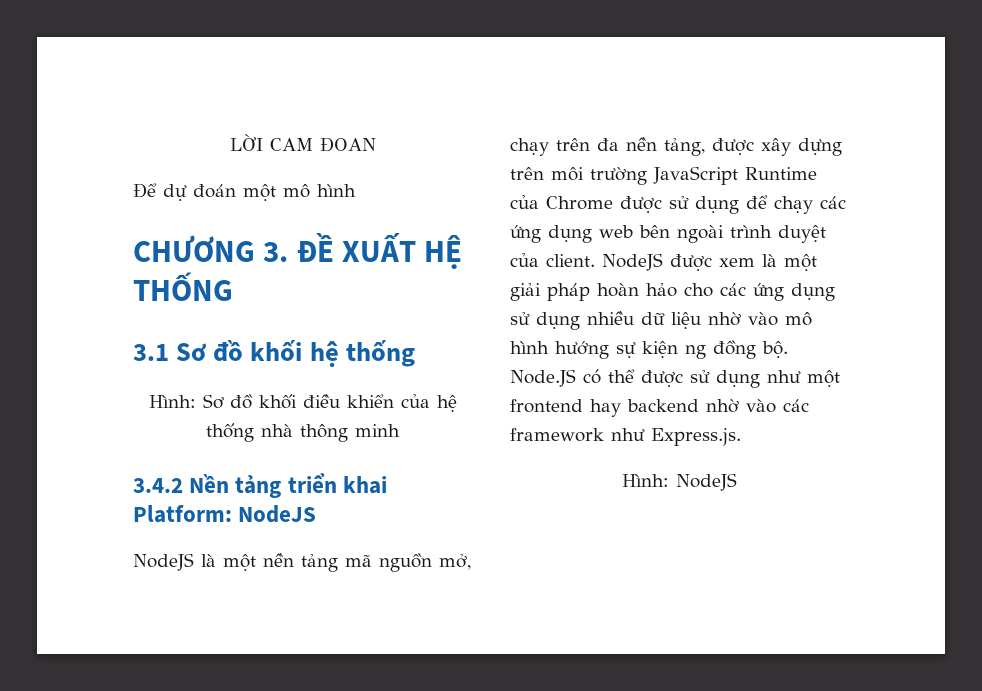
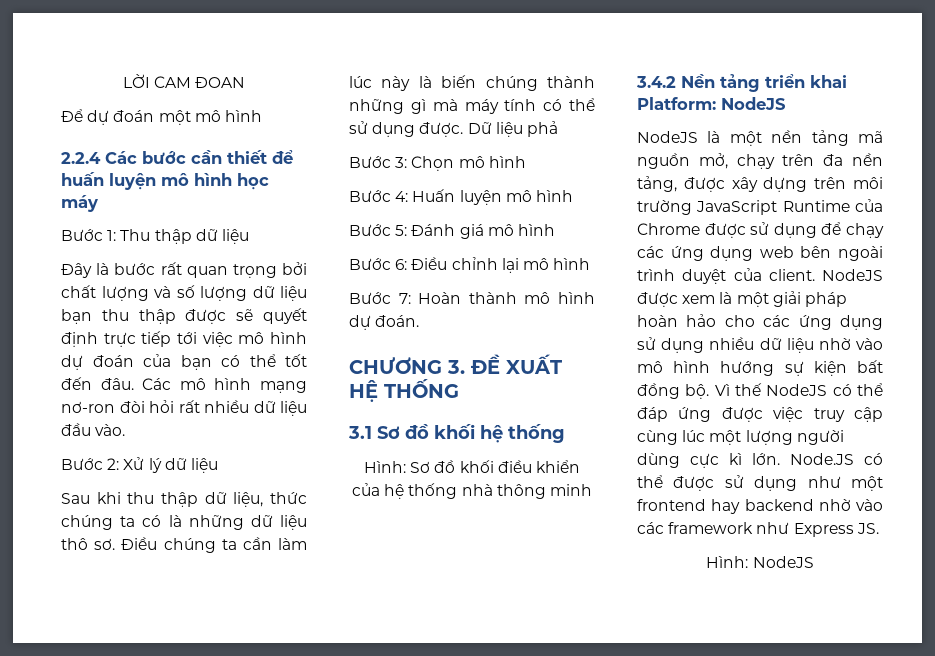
(356, 190) none -> [61,150,293,164] [61,172,269,190] [61,195,98,212] [61,229,249,244] [61,262,307,278] [61,285,307,301] [61,308,307,324] [61,331,307,347] [61,354,307,370] [61,377,307,393] [61,400,307,416] [61,423,126,436] [61,457,218,473] [61,492,307,507] [61,515,307,530] [61,537,307,553] [349,75,595,91] [349,98,595,114] [349,121,558,137] [349,156,526,171] [349,189,573,205] [349,224,555,239] [349,257,591,273] [349,292,595,304] [349,315,420,330] // 2.2.4 Các bước cần thiết để huấn luyện mô hình học máy // Bước 1: Thu thập dữ liệu // Đây là bước rất quan trọng bởi chất lượng và số lượng dữ liệu bạn thu thập được sẽ quyết định trực tiếp tới việc mô hình dự đoán của bạn có thể tốt đến đâu. Các mô hình mạng nơ-ron đòi hỏi rất nhiều dữ liệu đầu vào. // Bước 2: Xử lý dữ liệu // Sau khi thu thập dữ liệu, thức chúng ta có là những dữ liệu thô sơ. Điều chúng ta cần làm lúc này là biến chúng thành những gì mà máy tính có thể sử dụng được. Dữ liệu phả // Bước 3: Chọn mô hình // Bước 4: Huấn luyện mô hình // Bước 5: Đánh giá mô hình // Bước 6: Điều chỉnh lại mô hình // Bước 7: Hoàn thành mô hình dự đoán.
[685,345,706,359] ng -> [857,360,883,373] bất
(788, 350) none -> [714,383,883,396] [637,407,883,422] [637,430,844,445] [637,453,780,468] Vì thế NodeJS có thể đáp ứng được việc truy cập cùng lúc một lượng người dùng cực kì lớn.
[651,428,741,446] Express.js. -> [793,523,879,537] Express JS.

